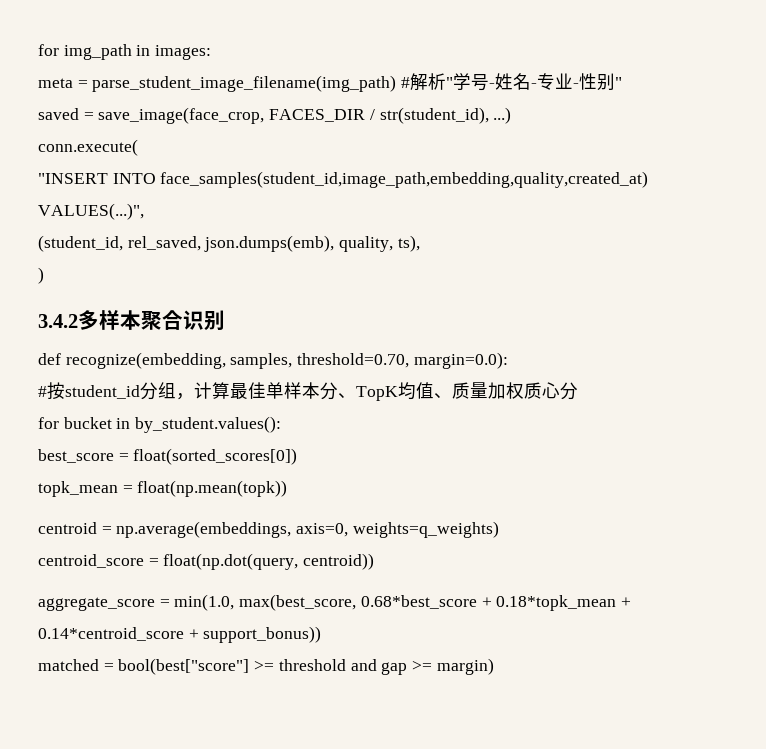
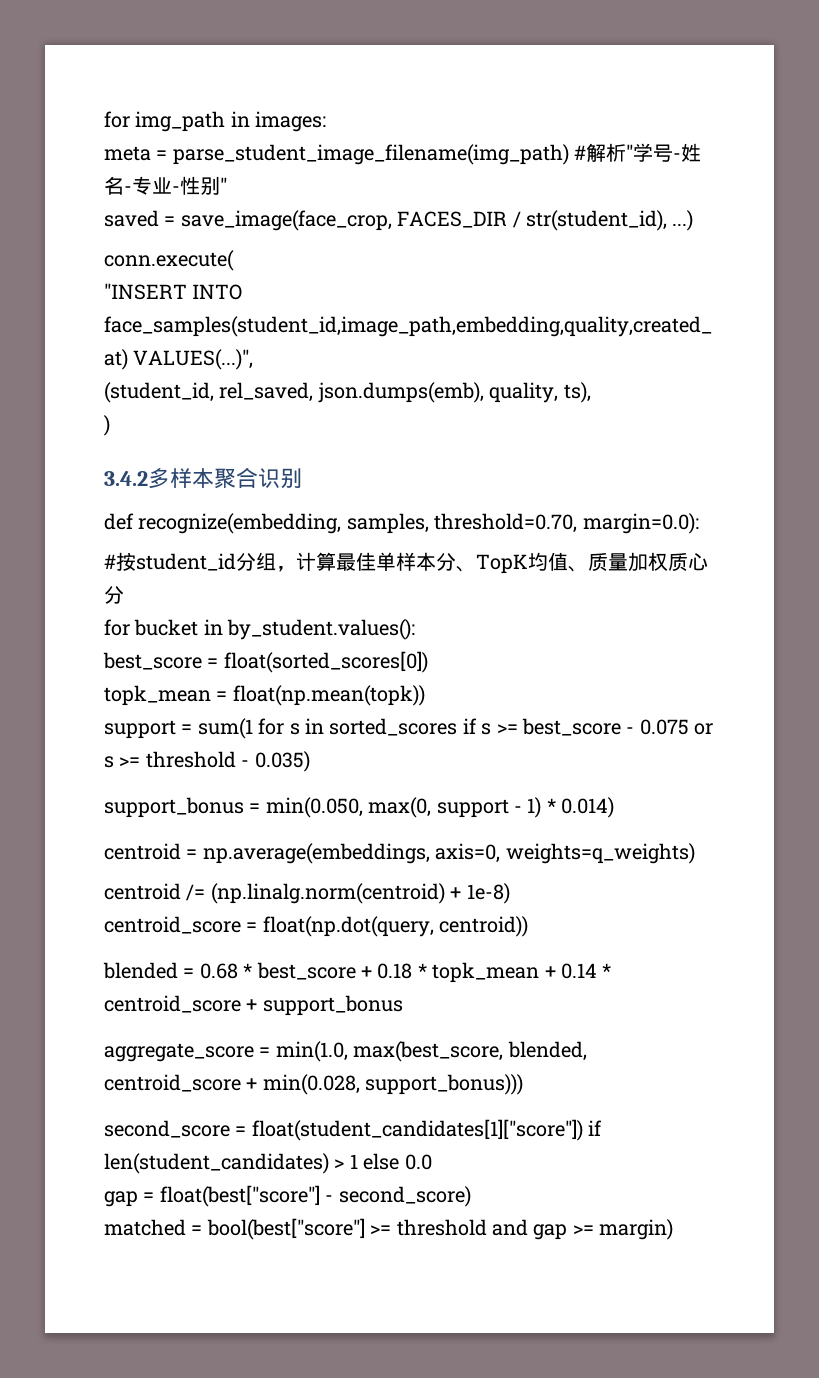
(288, 488) none -> [104,718,714,739] [104,751,310,772] [104,797,615,818] // support = sum(1 for s in sorted_scores if s >= best_score - 0.075 or s >= threshold - 0.035) // support_bonus = min(0.050, max(0, support - 1) * 0.014)
(499, 529) none -> [104,883,510,904] // centroid /= (np.linalg.norm(centroid) + 1e-8)
[38,594,632,611] [38,626,322,643] aggregate_score = min(1.0, max(best_score, 0.68*best_score + 0.18*topk_mean + 0.14*centroid_score + support_bonus)) -> [103,962,612,983] [104,995,403,1016] [104,1041,587,1062] [104,1074,524,1095] [104,1119,603,1141] [104,1153,432,1174] [104,1185,471,1207] blended = 0.68 * best_score + 0.18 * topk_mean + 0.14 * centroid_score + support_bonus // aggregate_score = min(1.0, max(best_score, blended, centroid_score + min(0.028, support_bonus))) // second_score = float(student_candidates[1]["score"]) if len(student_candidates) > 1 else 0.0 // gap = float(best["score"] - second_score)

